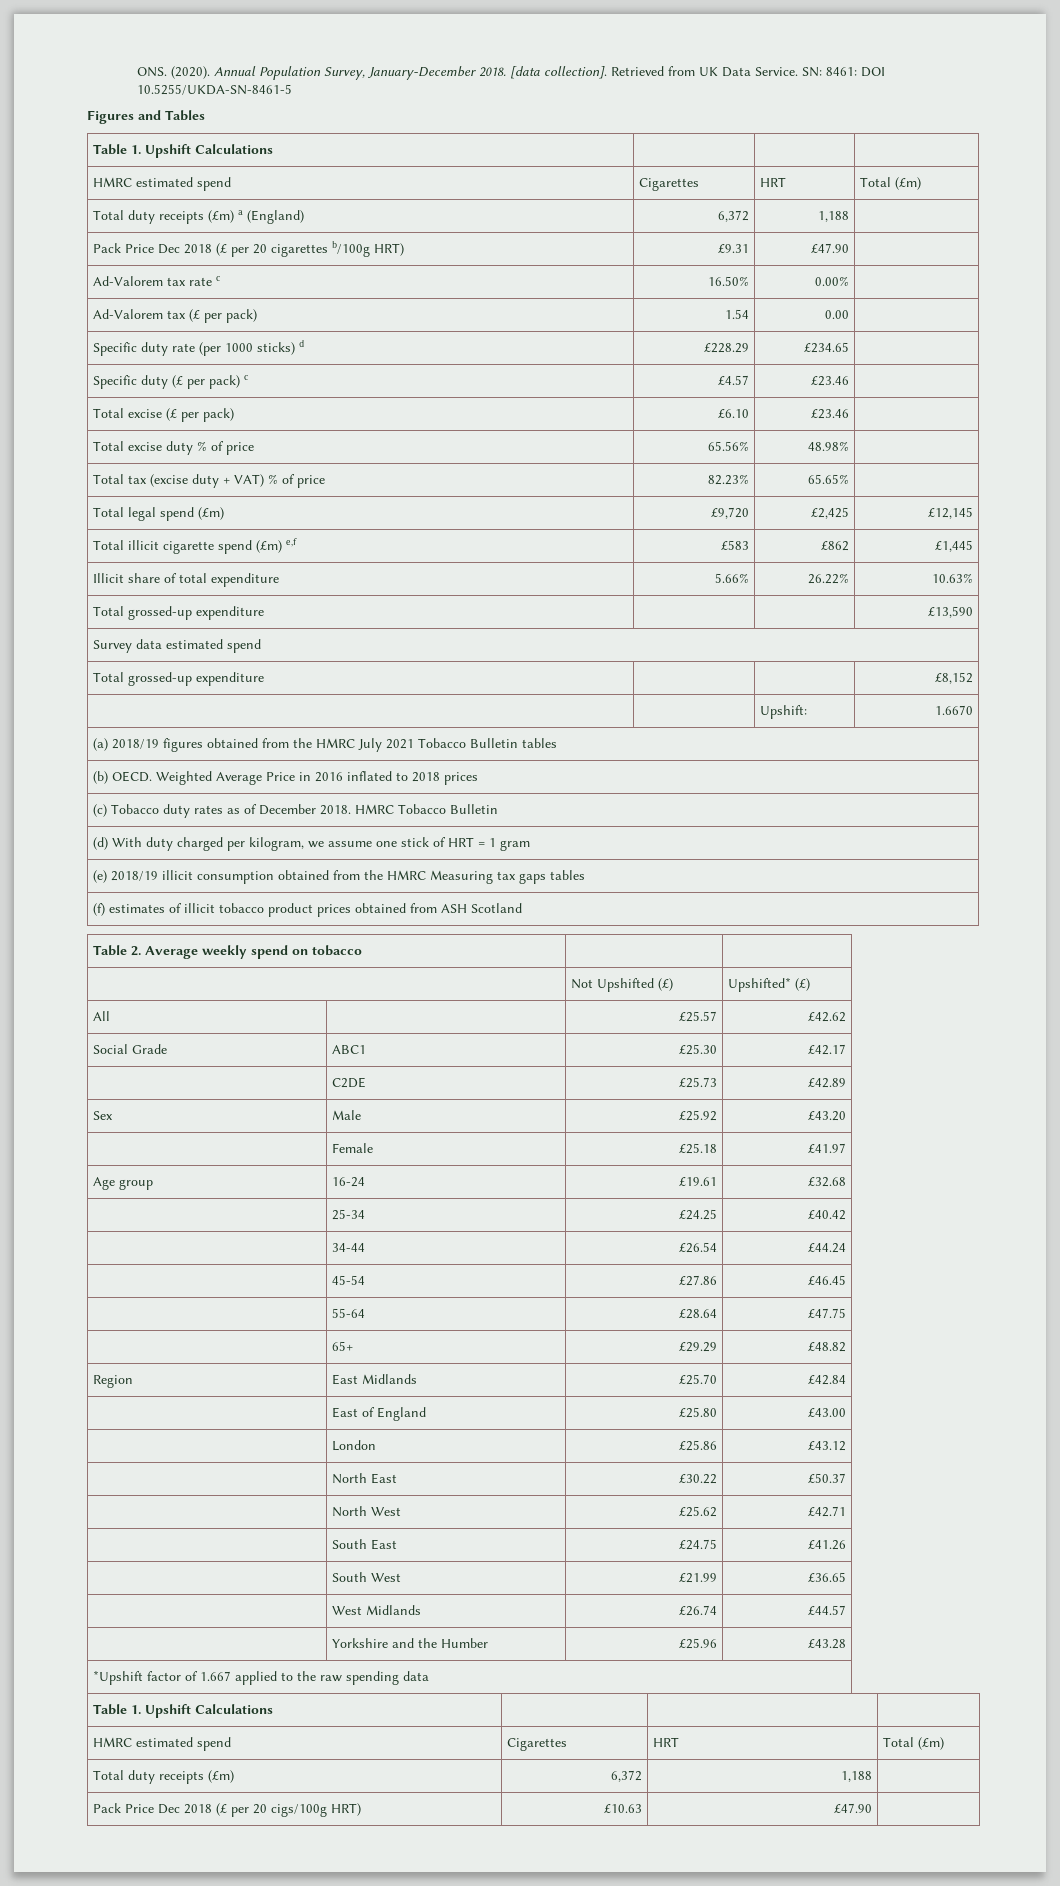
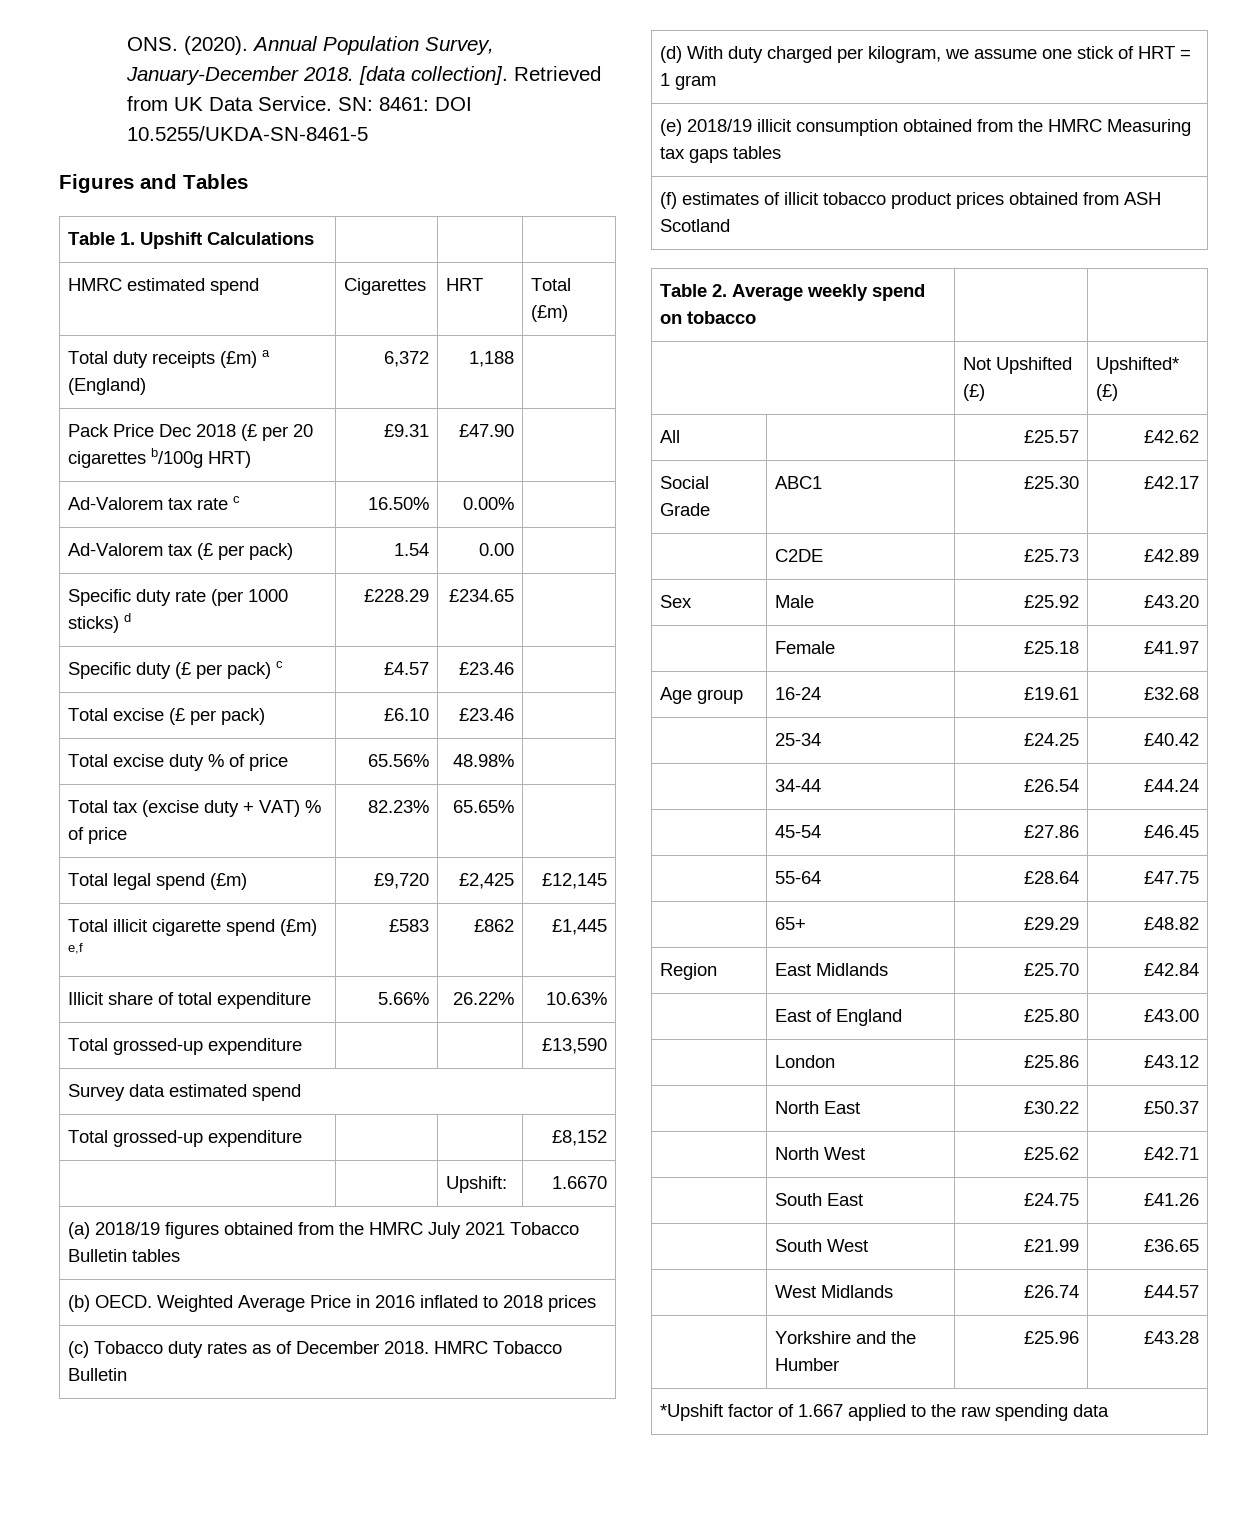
[93,1704,274,1718] [93,1737,232,1751] [507,1738,568,1751] [653,1737,680,1747] [883,1737,945,1750] [93,1770,235,1784] [610,1770,642,1782] [840,1771,872,1782] [93,1803,362,1817] [603,1804,642,1813] [833,1803,872,1813] // Table 1. Upshift Calculations | | | // HMRC estimated spend | Cigarettes | HRT | Total (£m) // Total duty receipts (£m) | 6,372 | 1,188 | // Pack Price Dec 2018 (£ per 20 cigs/100g HRT) | £10.63 | £47.90 | -> (1110, 1410) none

